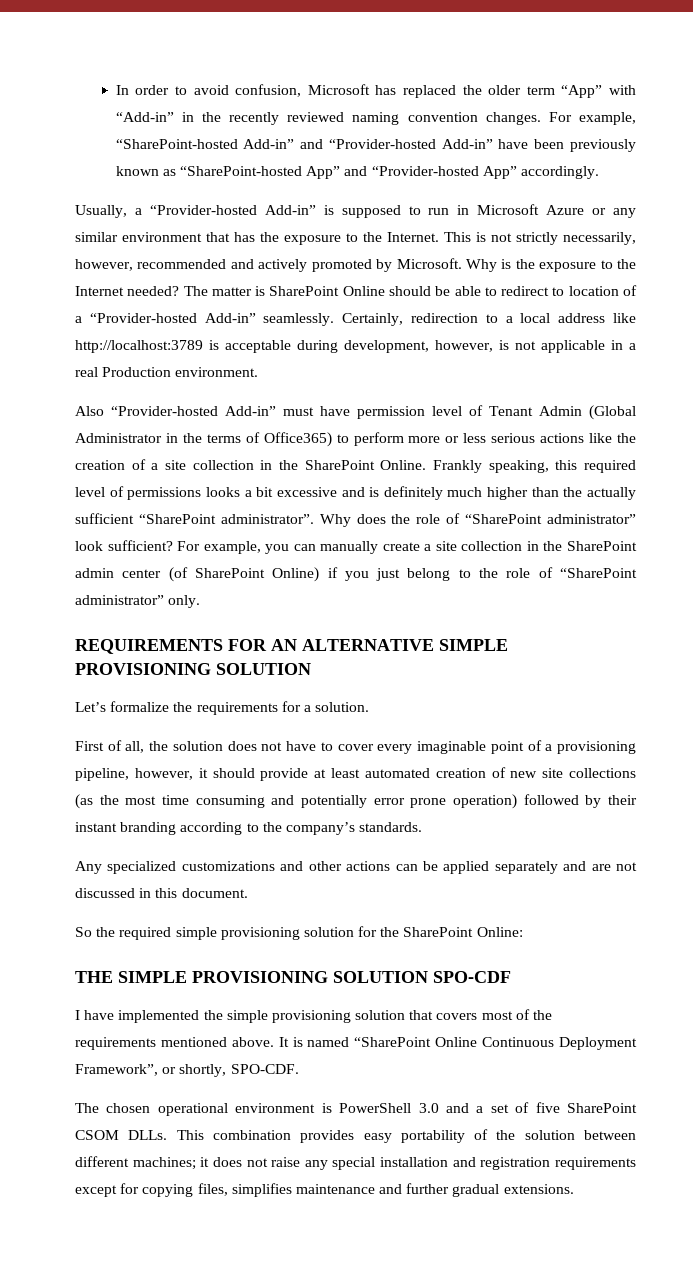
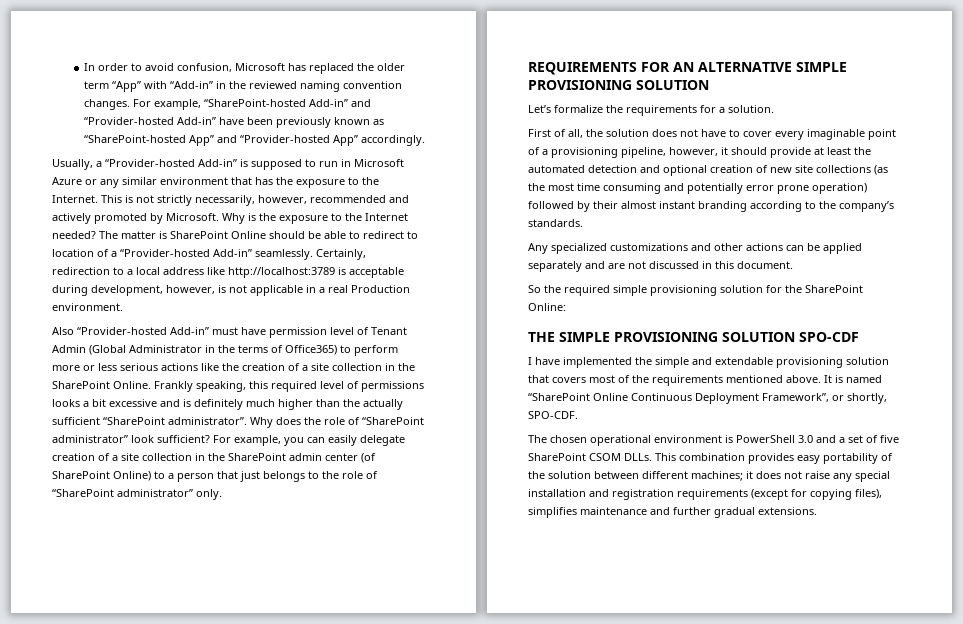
[229,112,280,125] recently -> (247, 85) none
[320,541,420,554] manually create -> [328,435,405,446] [52,453,110,461] easily delegate creation of
[327,567,451,581] if you just belong -> [154,471,305,482] to a person that just belongs
[364,768,430,778] automated -> [854,147,871,155] [528,165,707,176] the automated detection and optional
(638, 800) none -> [621,201,656,209] almost
(268, 1016) none -> [692,357,773,365] and extendable
[75,1185,117,1197] except -> [751,489,788,500] (except
[197,1183,228,1196] files, -> [855,489,882,499] files),

